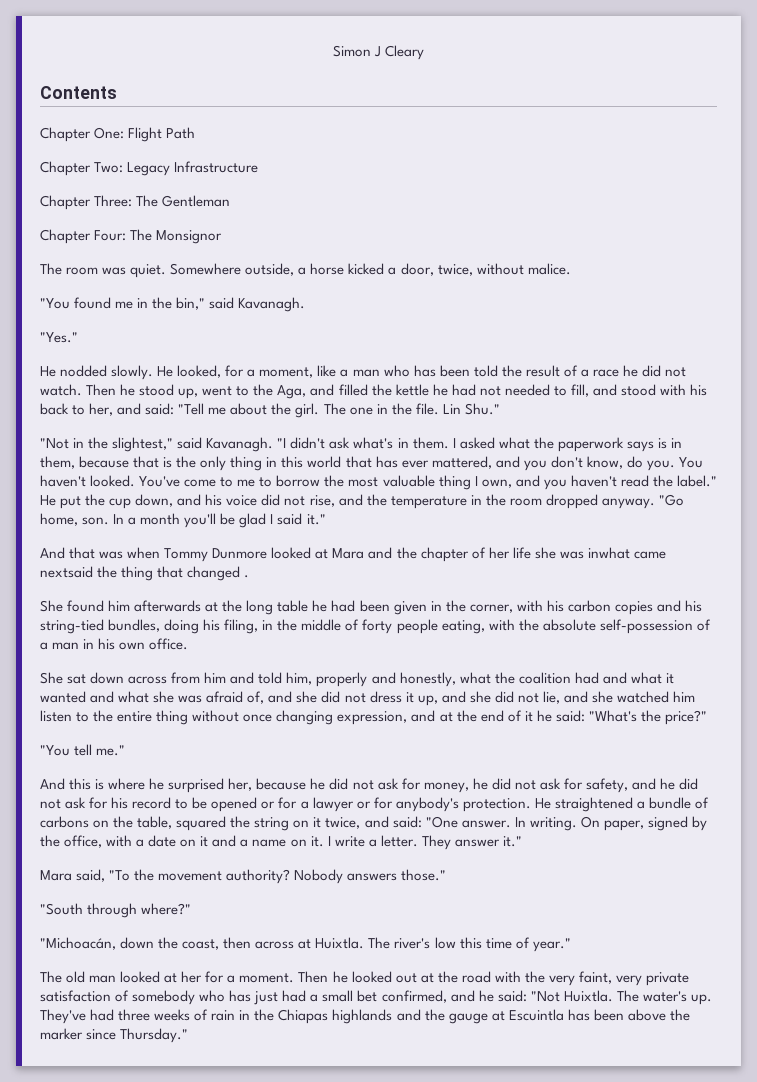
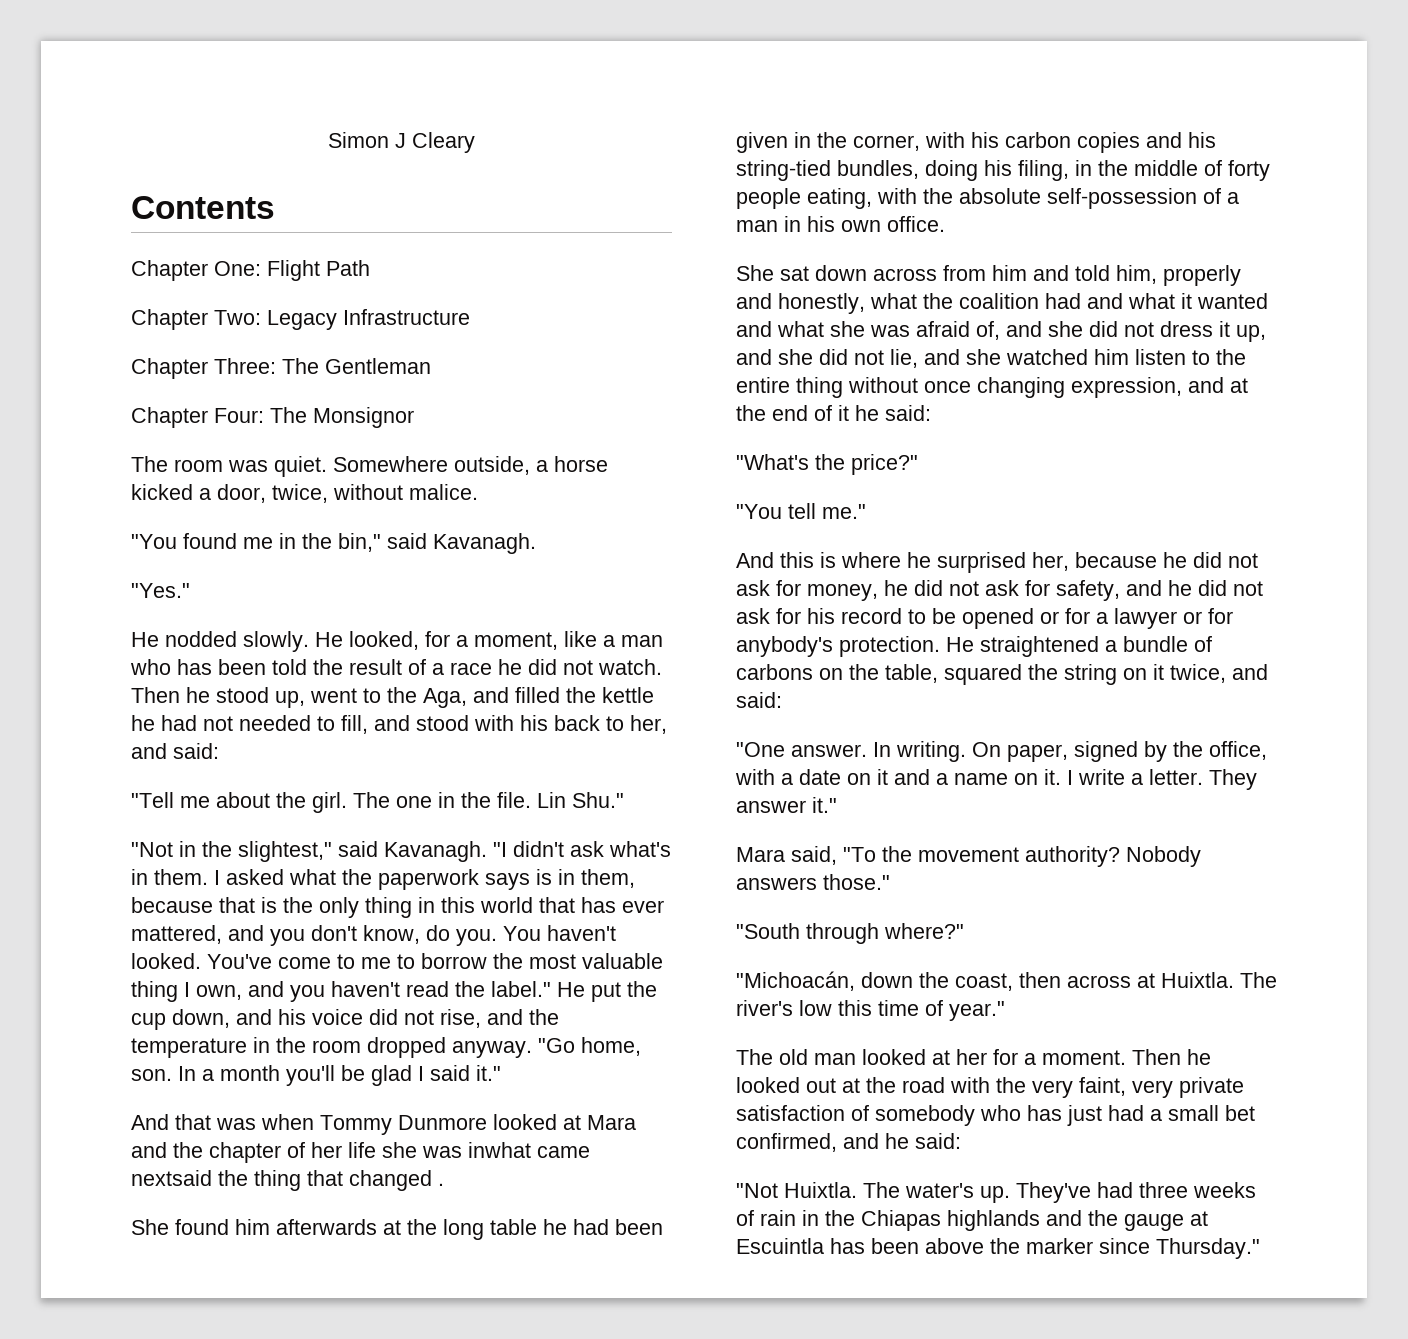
(175, 409) none -> (219, 751) //
(585, 716) none -> (931, 413) //
(422, 822) none -> (782, 700) //
(527, 996) none -> (961, 1141) //

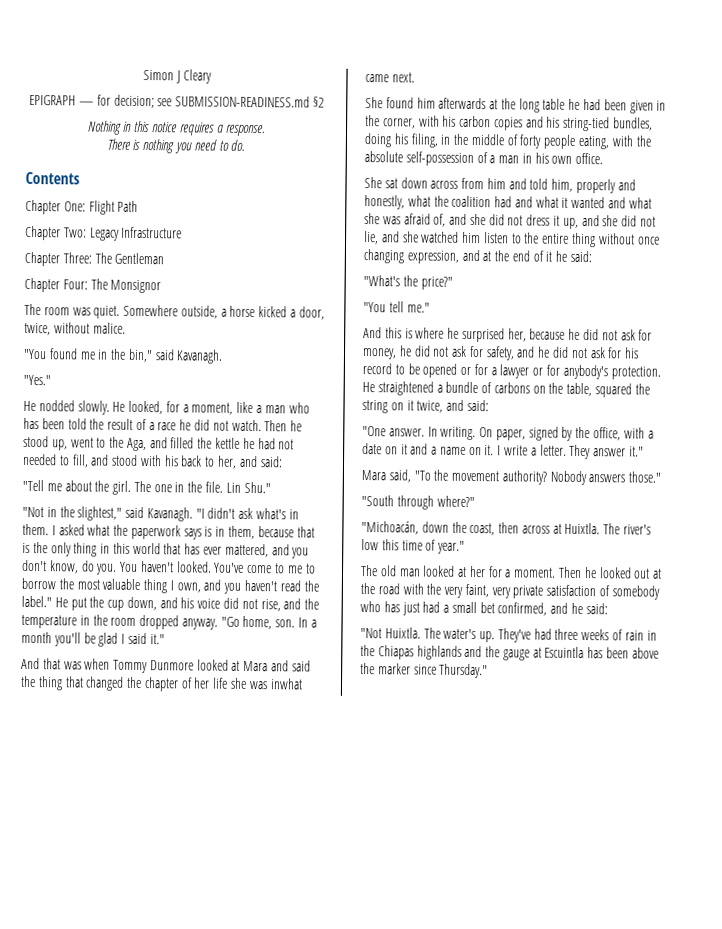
(475, 142) none -> [29,94,325,109] [86,120,267,137] [106,138,246,154] // EPIGRAPH — for decision; see SUBMISSION-READINESS.md §2 // Nothing in this notice requires a response. // There is nothing you need to do.
(167, 1150) none -> [291,660,311,672] [20,675,125,691] said the thing that changed
[131,1170,444,1191] nextsaid the thing that changed . -> [391,72,415,83] next.

